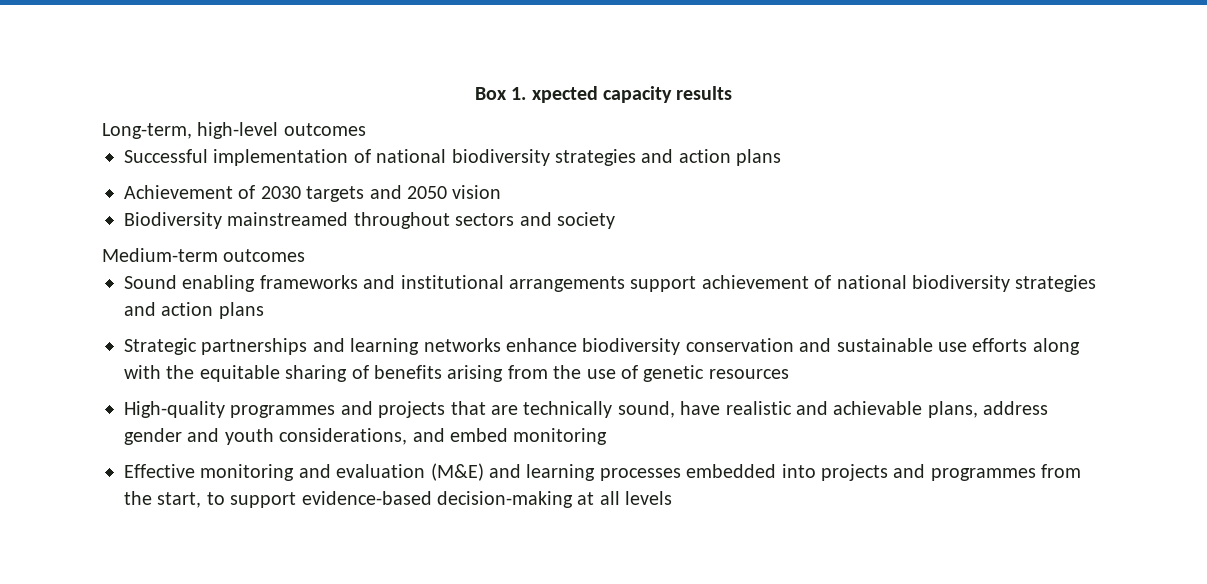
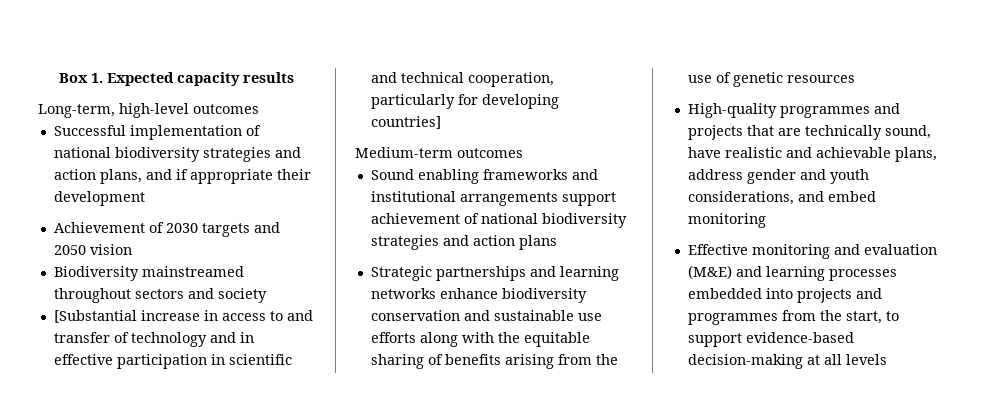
[531,86,598,103] xpected -> [106,72,174,86] Expected
[736,149,782,166] plans -> [99,169,311,184] [53,191,145,206] plans, and if appropriate their development
(615, 220) none -> [53,310,313,323] [53,332,254,347] [53,354,292,369] [370,72,554,87] [370,94,559,109] [370,116,441,129] // [Substantial increase in access to and transfer of technology and in effective participation in scientific and technical cooperation, particularly for developing countries]

